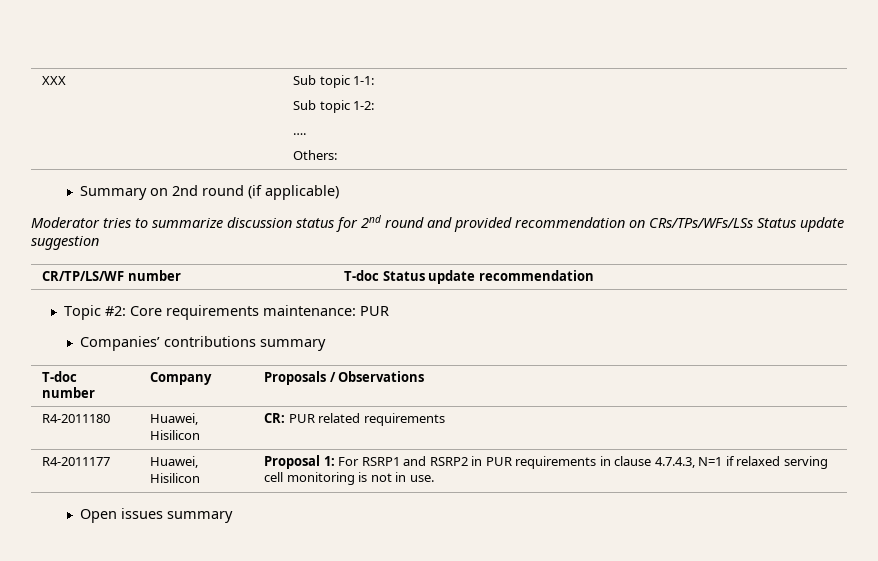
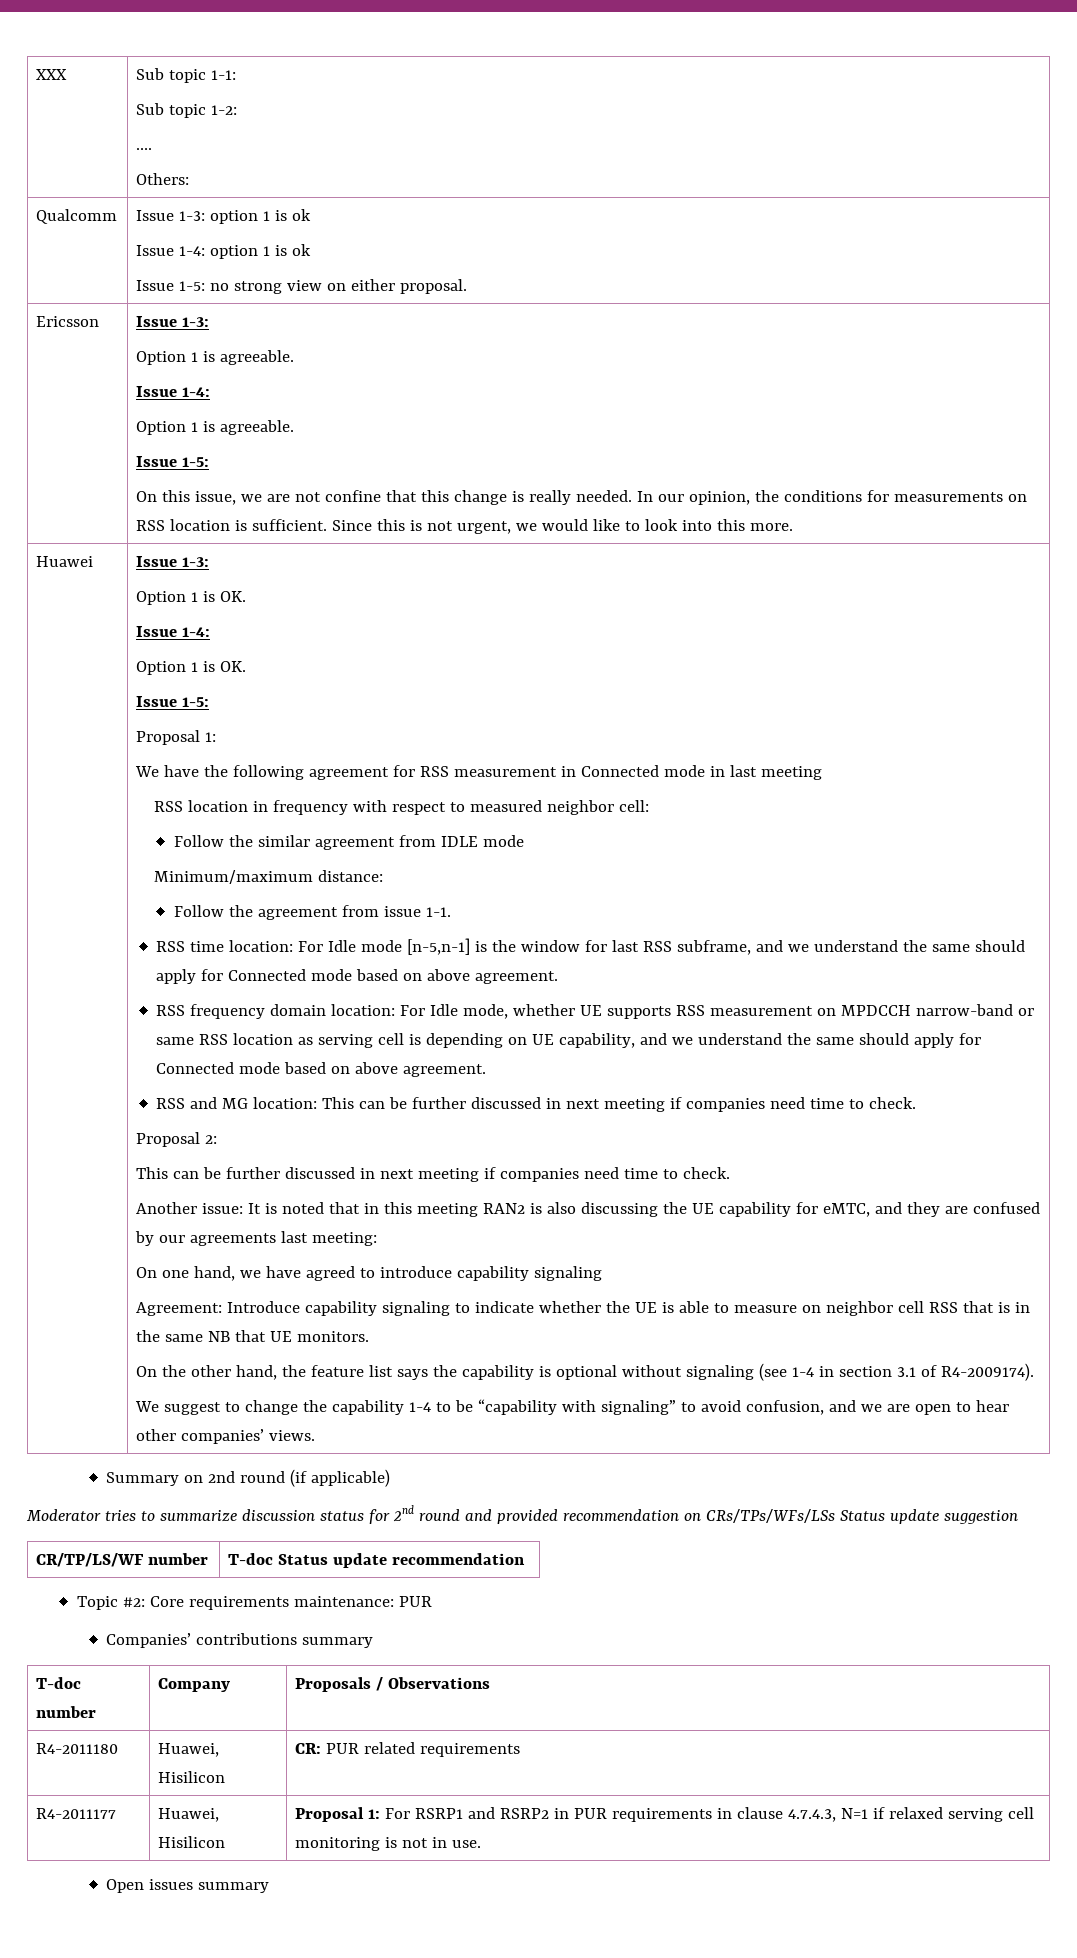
(338, 155) none -> [36,209,118,224] [136,209,312,224] [136,244,312,259] [136,279,468,294] [36,316,100,327] [136,316,210,327] [136,350,295,365] [136,386,211,397] [136,420,295,435] [136,456,210,467] [136,490,1027,505] [136,519,794,534] [36,556,94,567] [136,556,210,567] [136,591,247,605] [136,626,211,637] [136,661,247,675] [136,696,210,707] [136,730,217,745] [135,765,823,780] [153,800,649,815] [174,835,525,850] [153,870,383,884] [174,905,452,920] [156,938,1026,955] [156,969,559,984] [156,1004,1035,1019] [156,1033,982,1048] [156,1062,487,1077] [156,1097,917,1112] [136,1132,218,1147] [136,1167,731,1182] [136,1202,1040,1217] [135,1231,378,1246] [136,1266,603,1281] [136,1301,1031,1316] [136,1330,370,1342] [136,1363,1034,1381] [135,1399,1009,1415] [136,1429,316,1444] // Qualcomm | Issue 1-3: option 1 is ok // Issue 1-4: option 1 is ok // Issue 1-5: no strong view on either proposal. // Ericsson | Issue 1-3: // Option 1 is agreeable. // Issue 1-4: // Option 1 is agreeable. // Issue 1-5: // On this issue, we are not confine that this change is really needed. In our opinion, the conditions for measurements on RSS location is sufficient. Since this is not urgent, we would like to look into this more. // Huawei | Issue 1-3: // Option 1 is OK. // Issue 1-4: // Option 1 is OK. // Issue 1-5: // Proposal 1: // We have the following agreement for RSS measurement in Connected mode in last meeting // RSS location in frequency with respect to measured neighbor cell: // Follow the similar agreement from IDLE mode // Minimum/maximum distance: // Follow the agreement from issue 1-1. // RSS time location: For Idle mode [n-5,n-1] is the window for last RSS subframe, and we understand the same should apply for Connected mode based on above agreement. // RSS frequency domain location: For Idle mode, whether UE supports RSS measurement on MPDCCH narrow-band or same RSS location as serving cell is depending on UE capability, and we understand the same should apply for Connected mode based on above agreement. // RSS and MG location: This can be further discussed in next meeting if companies need time to check. // Proposal 2: // This can be further discussed in next meeting if companies need time to check. // Another issue: It is noted that in this meeting RAN2 is also discussing the UE capability for eMTC, and they are confused by our agreements last meeting: // On one hand, we have agreed to introduce capability signaling // Agreement: Introduce capability signaling to indicate whether the UE is able to measure on neighbor cell RSS that is in the same NB that UE monitors. // On the other hand, the feature list says the capability is optional without signaling (see 1-4 in section 3.1 of R4-2009174). // We suggest to change the capability 1-4 to be “capability with signaling” to avoid confusion, and we are open to hear other companies’ views.

